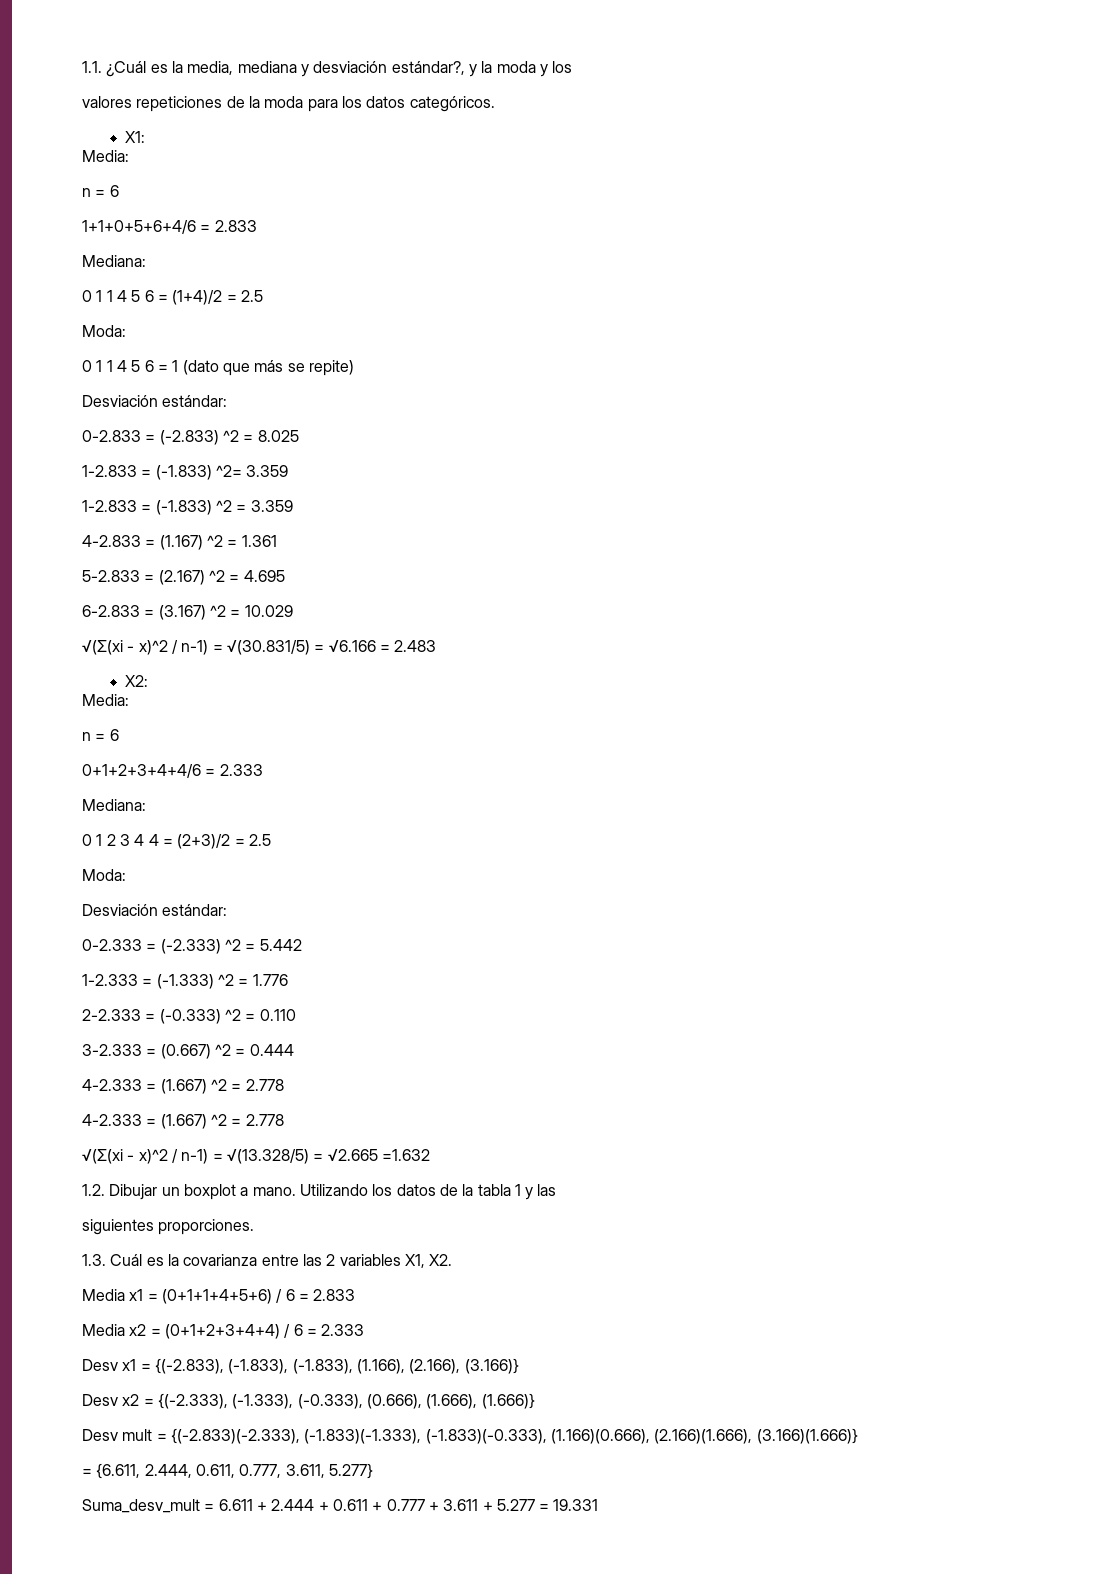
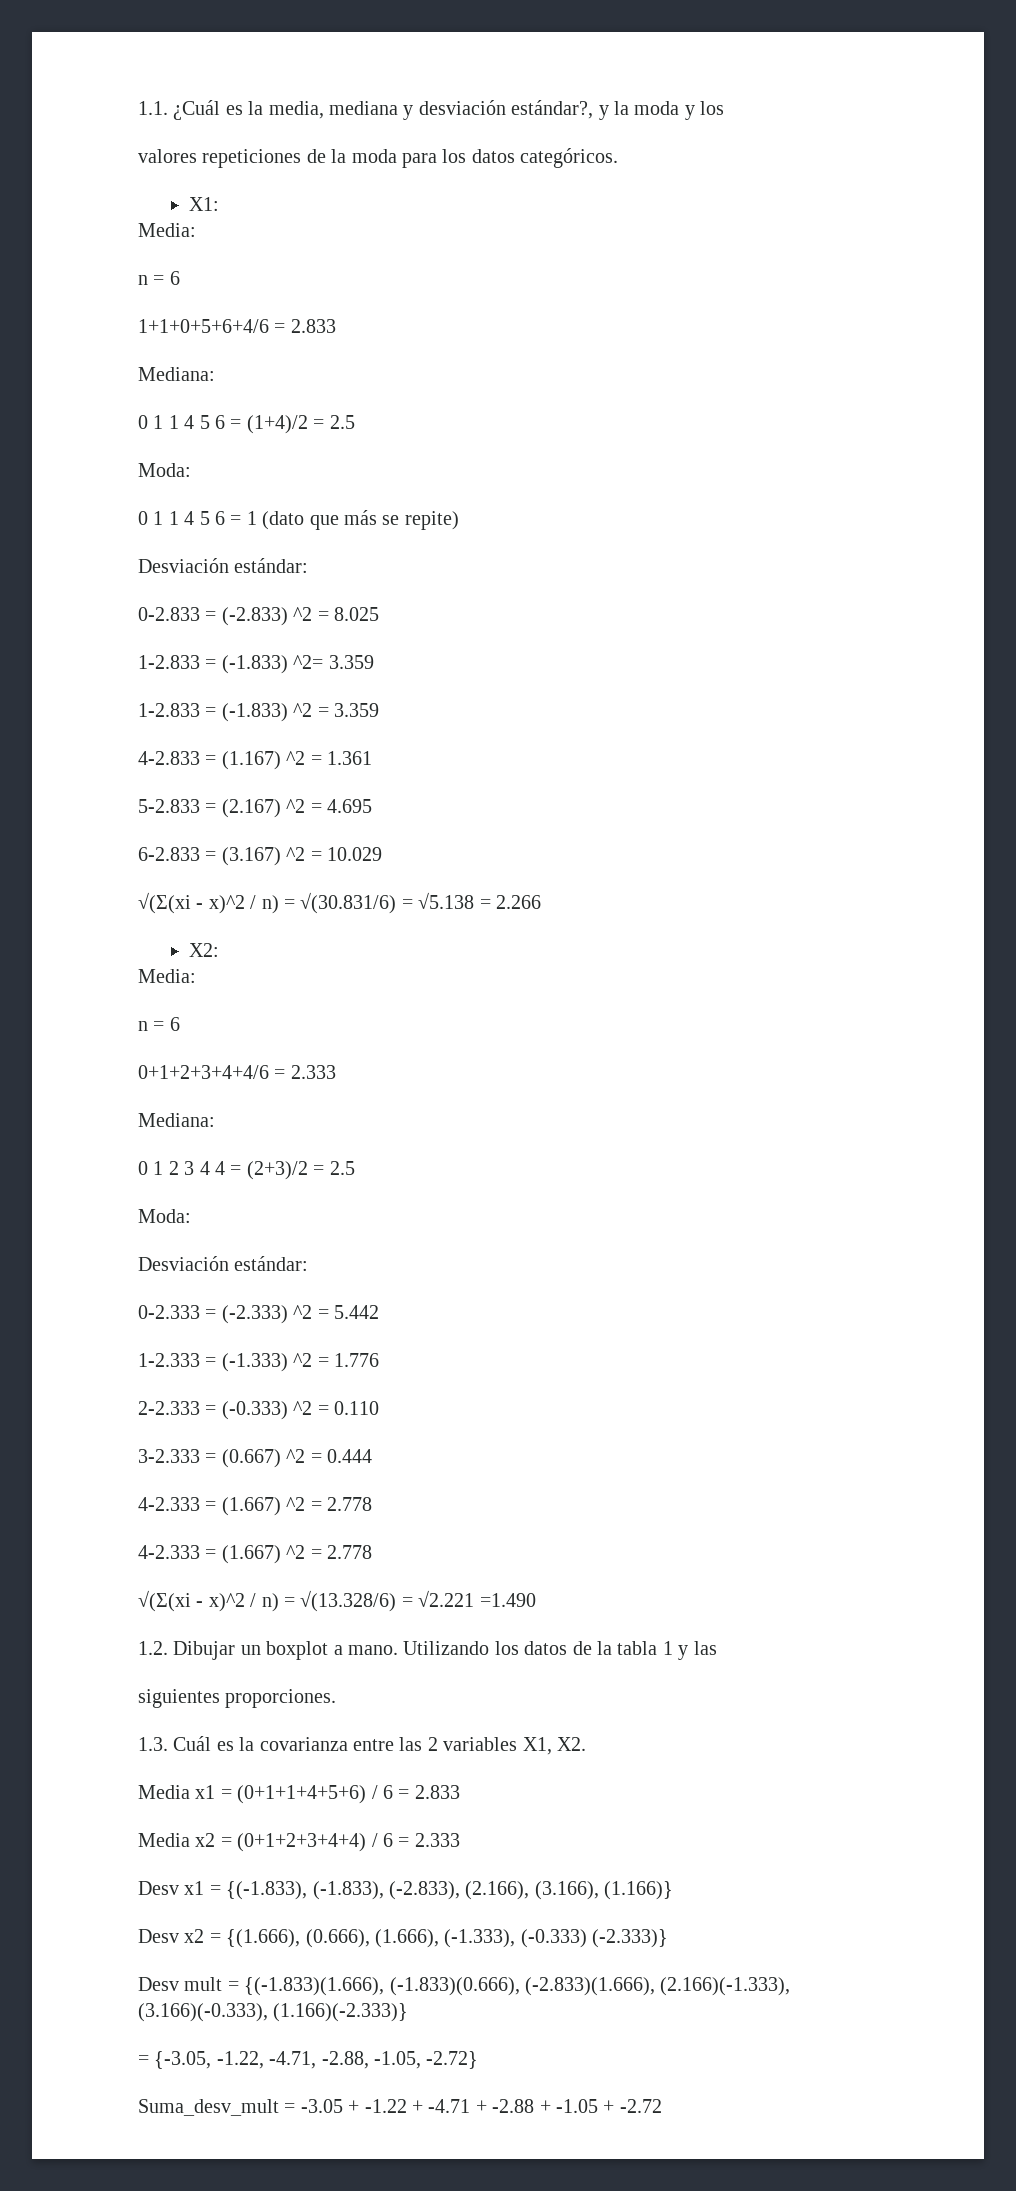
[181,640,437,655] n-1) = √(30.831/5) = √6.166 = 2.483 -> [261,892,541,914] n) = √(30.831/6) = √5.138 = 2.266
[181,1149,430,1164] n-1) = √(13.328/5) = √2.665 =1.632 -> [261,1590,536,1612] n) = √(13.328/6) = √2.221 =1.490
[154,1358,519,1374] [82,1393,535,1409] [82,1428,858,1444] [82,1463,373,1479] [82,1499,599,1513] {(-2.833), (-1.833), (-1.833), (1.166), (2.166), (3.166)} // Desv x2 = {(-2.333), (-1.333), (-0.333), (0.666), (1.666), (1.666)} // Desv mult = {(-2.833)(-2.333), (-1.833)(-1.333), (-1.833)(-0.333), (1.166)(0.666), (2.166)(1.666), (3.166)(1.666)} // = {6.611, 2.444, 0.611, 0.777, 3.611, 5.277} // Suma_desv_mult = 6.611 + 2.444 + 0.611 + 0.777 + 3.611 + 5.277 = 19.331 -> [226,1881,674,1900] [138,1929,669,1948] [138,1977,791,1996] [138,2003,409,2022] [138,2051,479,2069] [138,2099,662,2116] {(-1.833), (-1.833), (-2.833), (2.166), (3.166), (1.166)} // Desv x2 = {(1.666), (0.666), (1.666), (-1.333), (-0.333) (-2.333)} // Desv mult = {(-1.833)(1.666), (-1.833)(0.666), (-2.833)(1.666), (2.166)(-1.333), (3.166)(-0.333), (1.166)(-2.333)} // = {-3.05, -1.22, -4.71, -2.88, -1.05, -2.72} // Suma_desv_mult = -3.05 + -1.22 + -4.71 + -2.88 + -1.05 + -2.72

